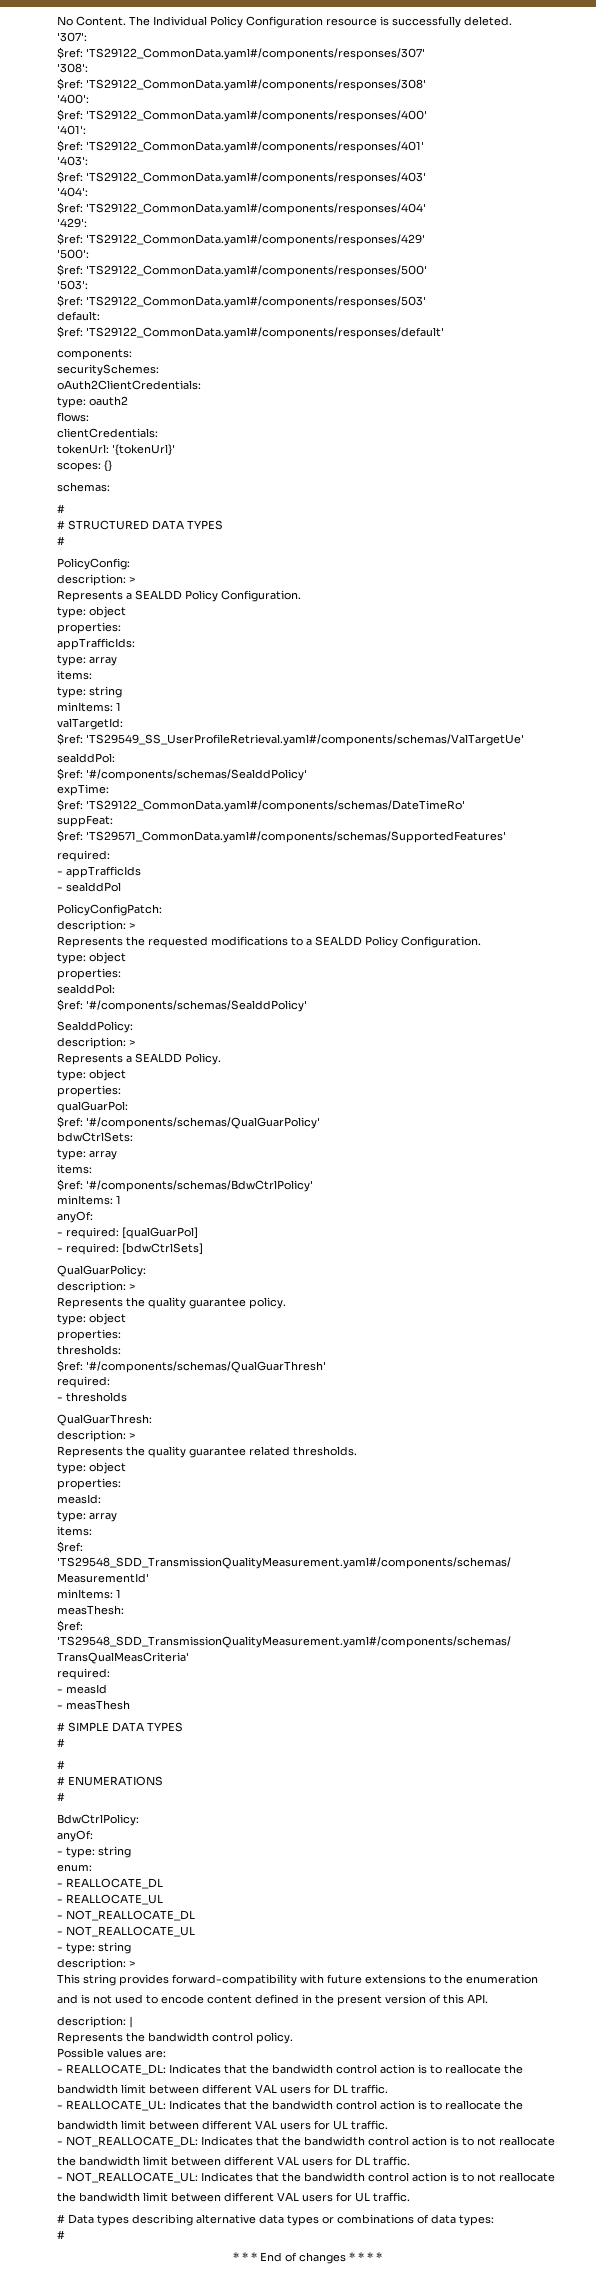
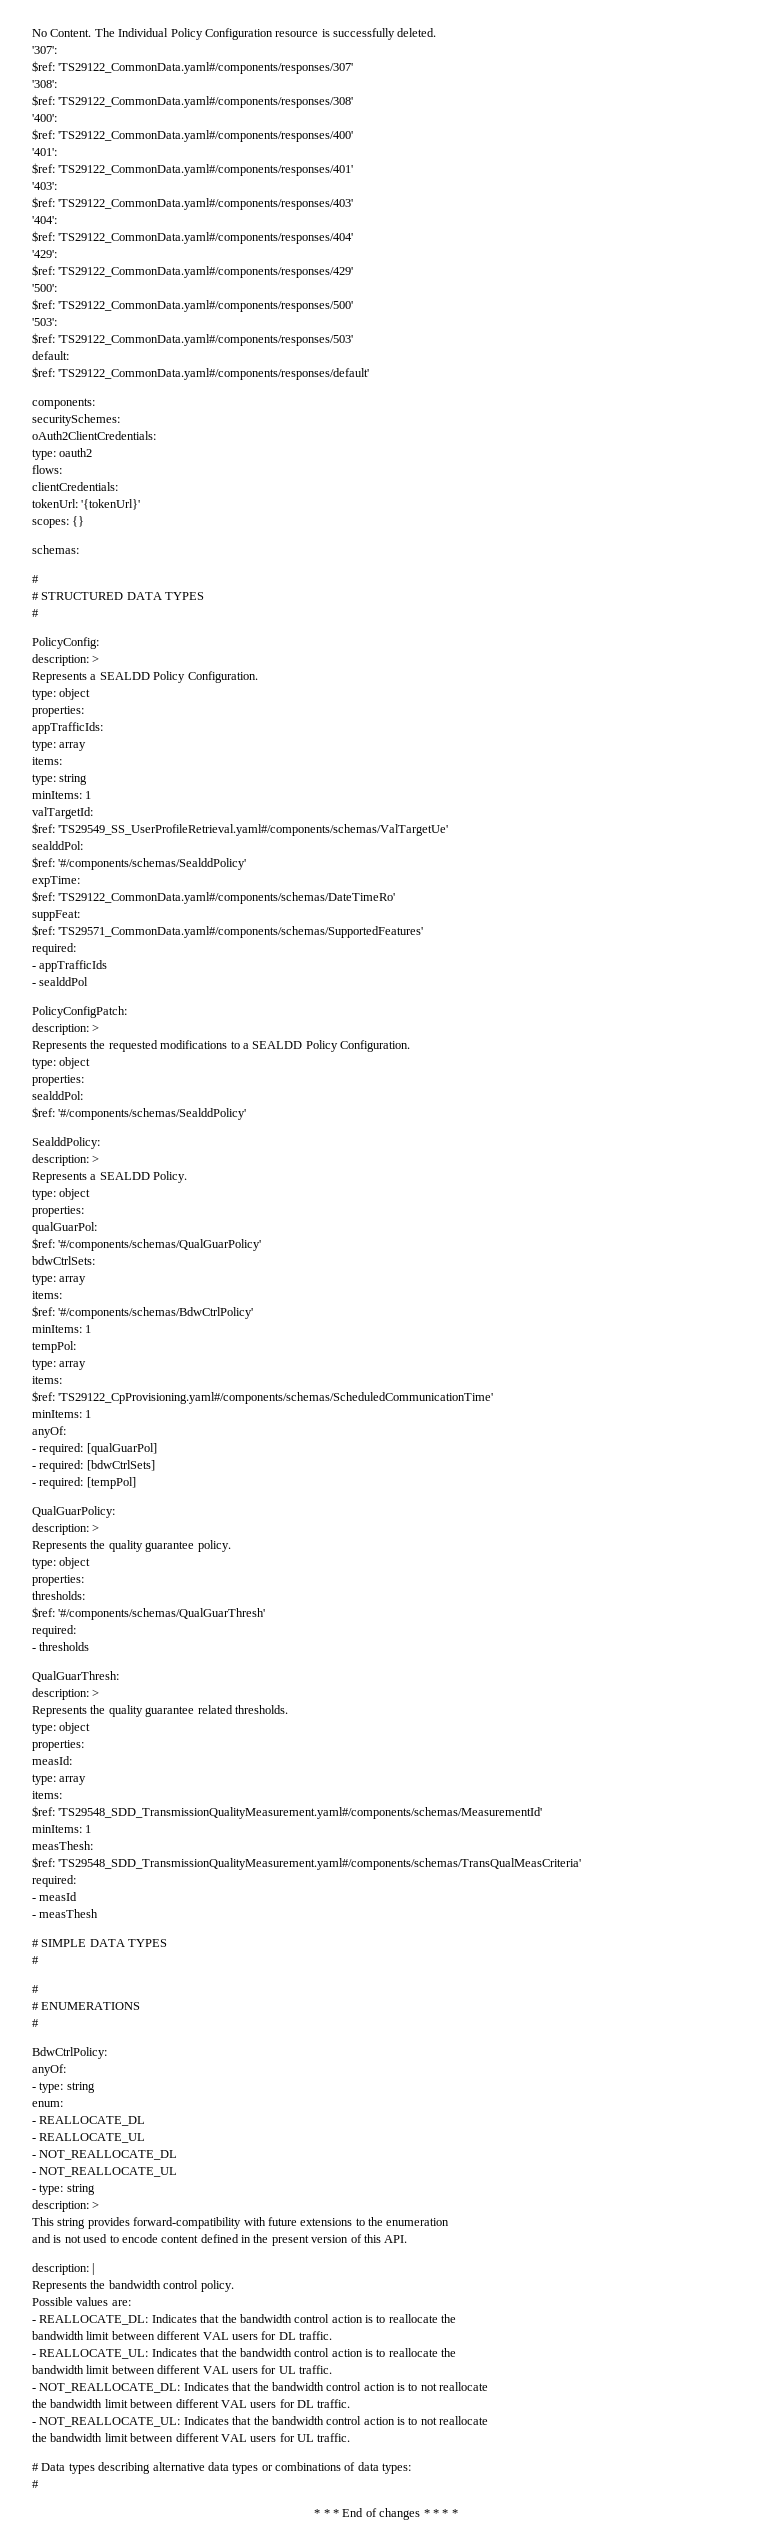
(121, 1199) none -> [32,1341,76,1353] [32,1359,87,1370] [32,1376,62,1384] [32,1391,494,1404] [32,1410,92,1418] // tempPol: // type: array // items: // $ref: 'TS29122_CpProvisioning.yaml#/components/schemas/ScheduledCommunicationTime' // minItems: 1
(203, 1249) none -> [32,1477,136,1489] // - required: [tempPol]

